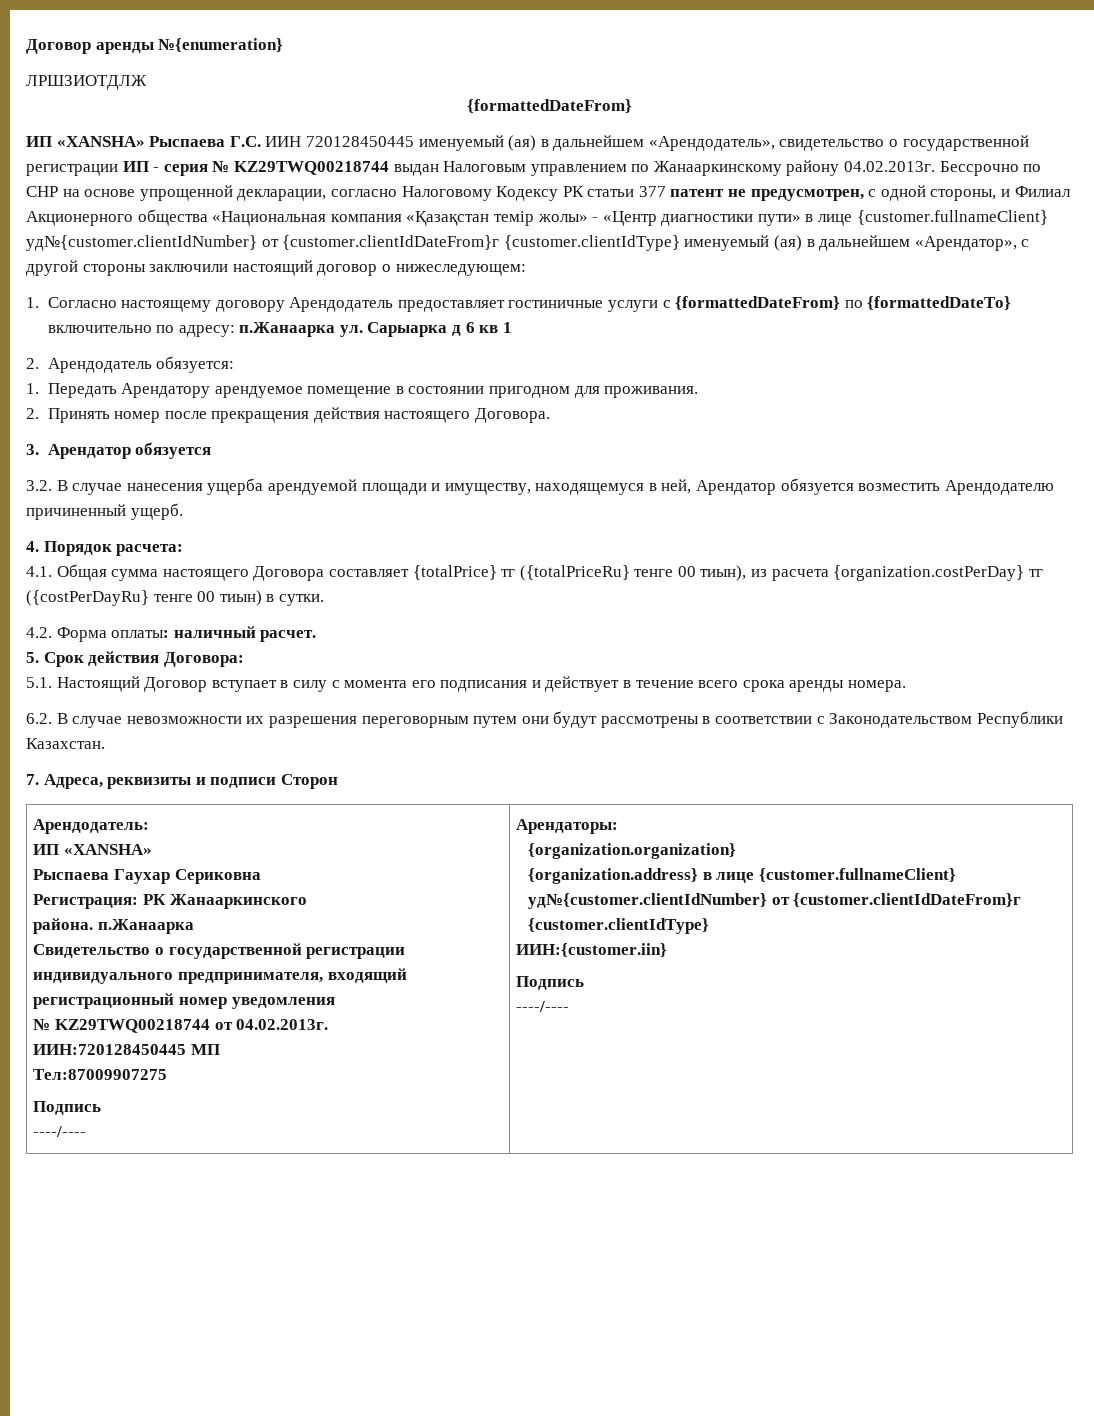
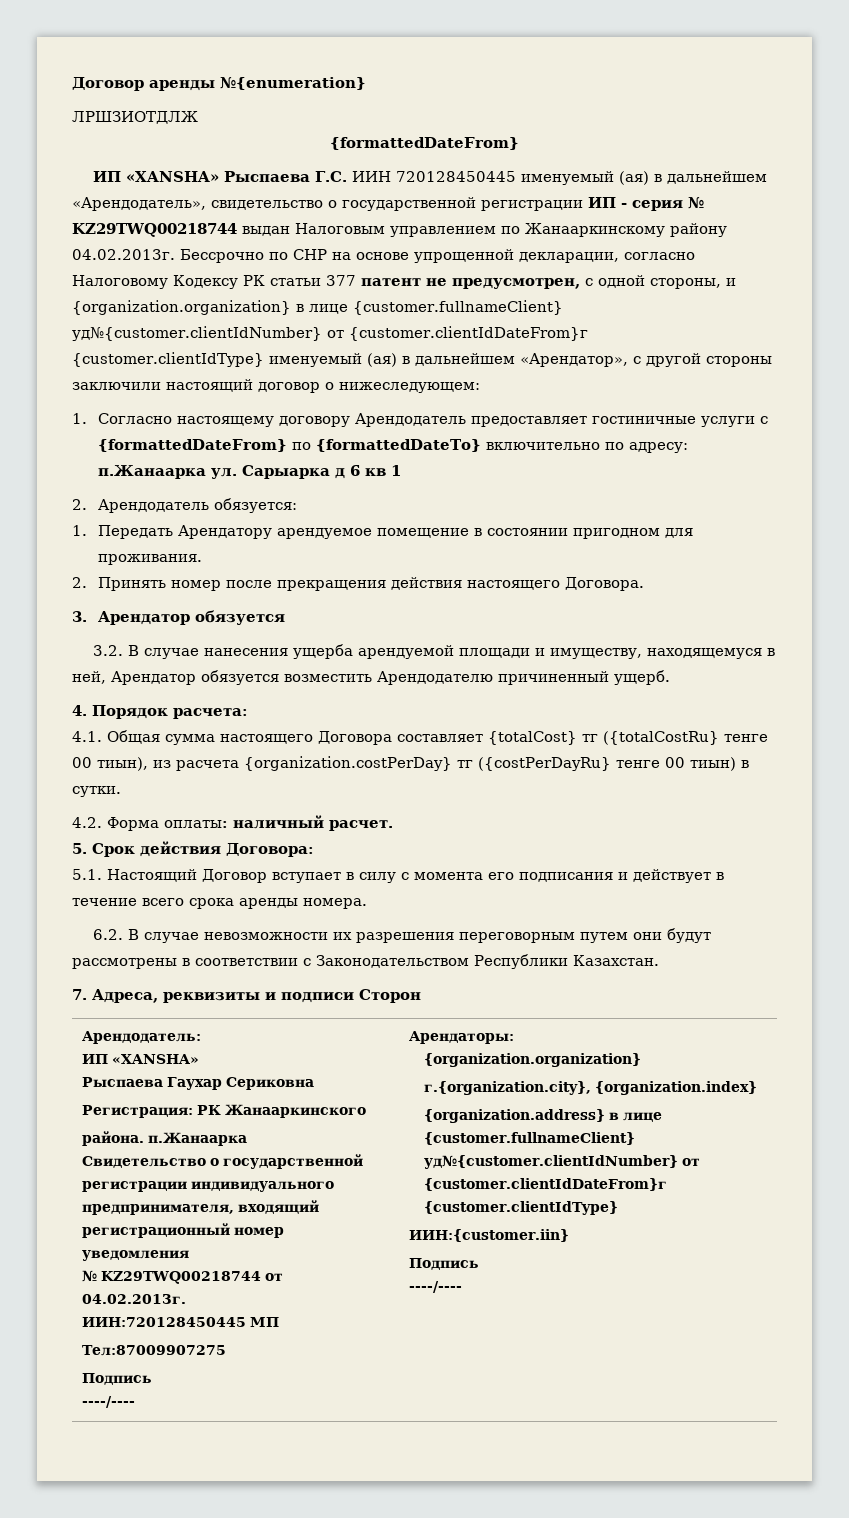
[1014,186,1071,197] [26,209,801,226] Филиал Акционерного общества «Национальная компания «Қазақстан темір жолы» - «Центр диагностики пути» -> [72,300,291,315] {organization.organization}
[412,565,630,581] {totalPrice} тг ({totalPriceRu} -> [488,731,719,745] {totalCost} тг ({totalCostRu}
(737, 851) none -> [424,1081,758,1095] // г.{organization.city}, {organization.index}

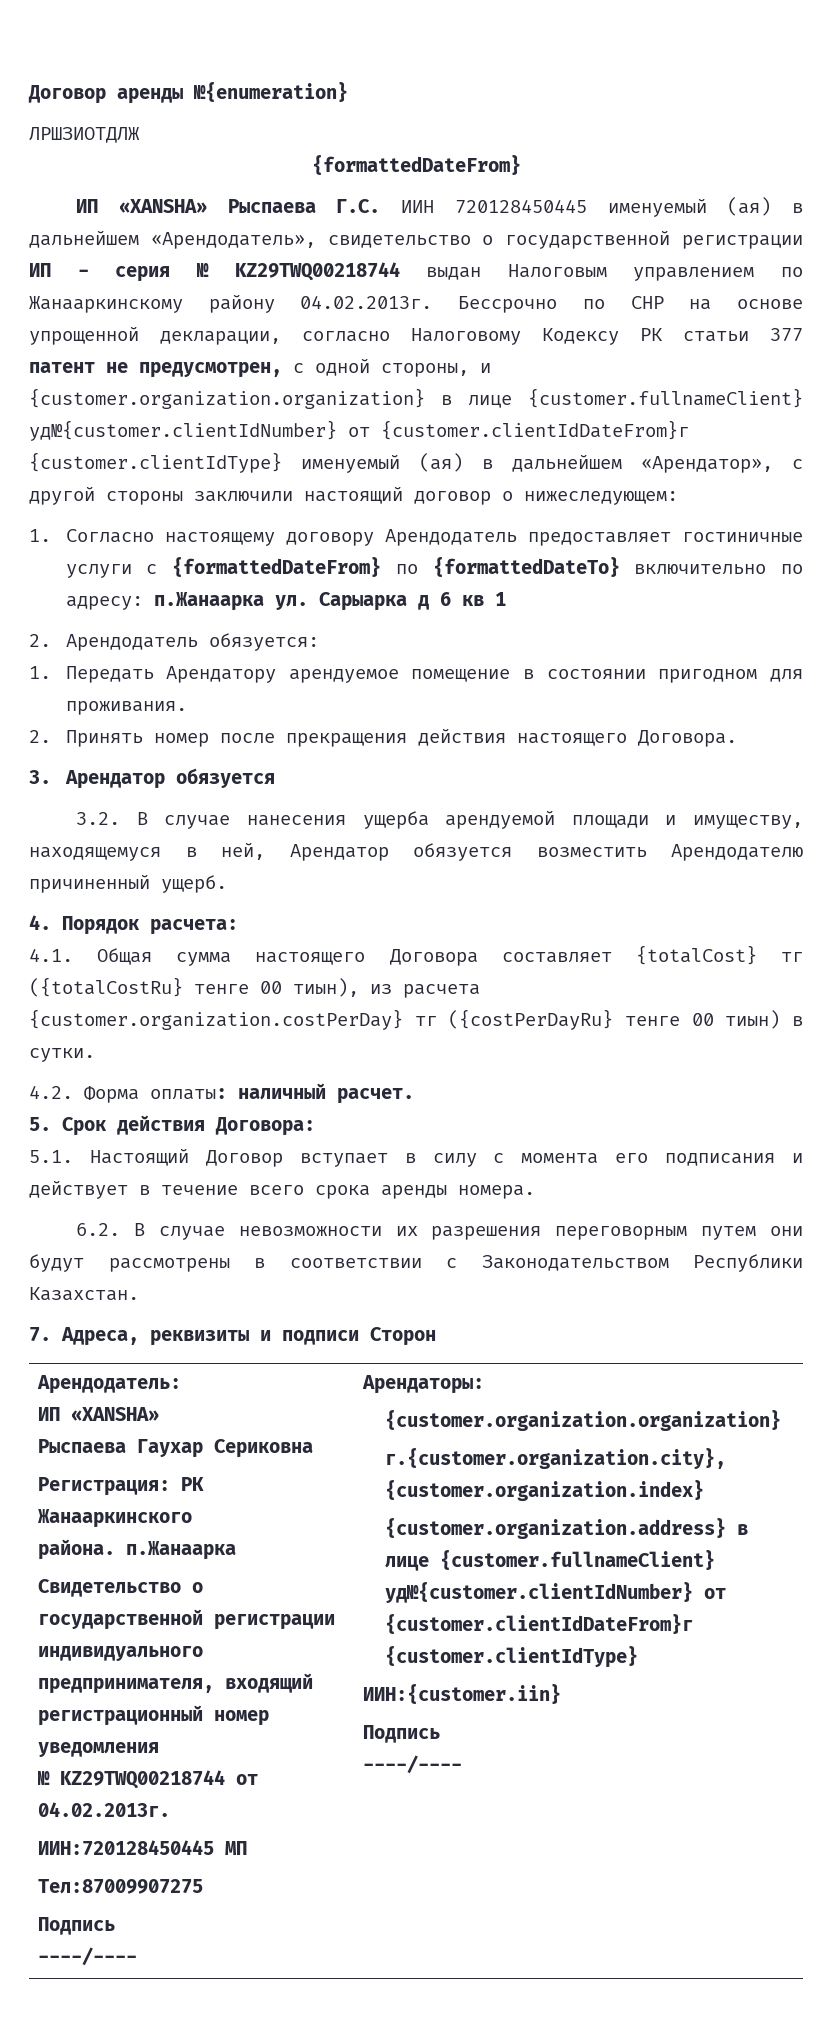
[72,300,291,315] {organization.organization} -> [29,388,425,409] {customer.organization.organization}
[244,756,452,771] {organization.costPerDay} -> [29,1009,403,1030] {customer.organization.costPerDay}
[424,1053,642,1067] [424,1081,758,1095] [424,1109,606,1123] {organization.organization} // г.{organization.city}, {organization.index} // {organization.address} -> [384,1410,781,1431] [384,1448,726,1469] [384,1480,704,1501] [384,1518,726,1539] {customer.organization.organization} // г.{customer.organization.city}, {customer.organization.index} // {customer.organization.address}

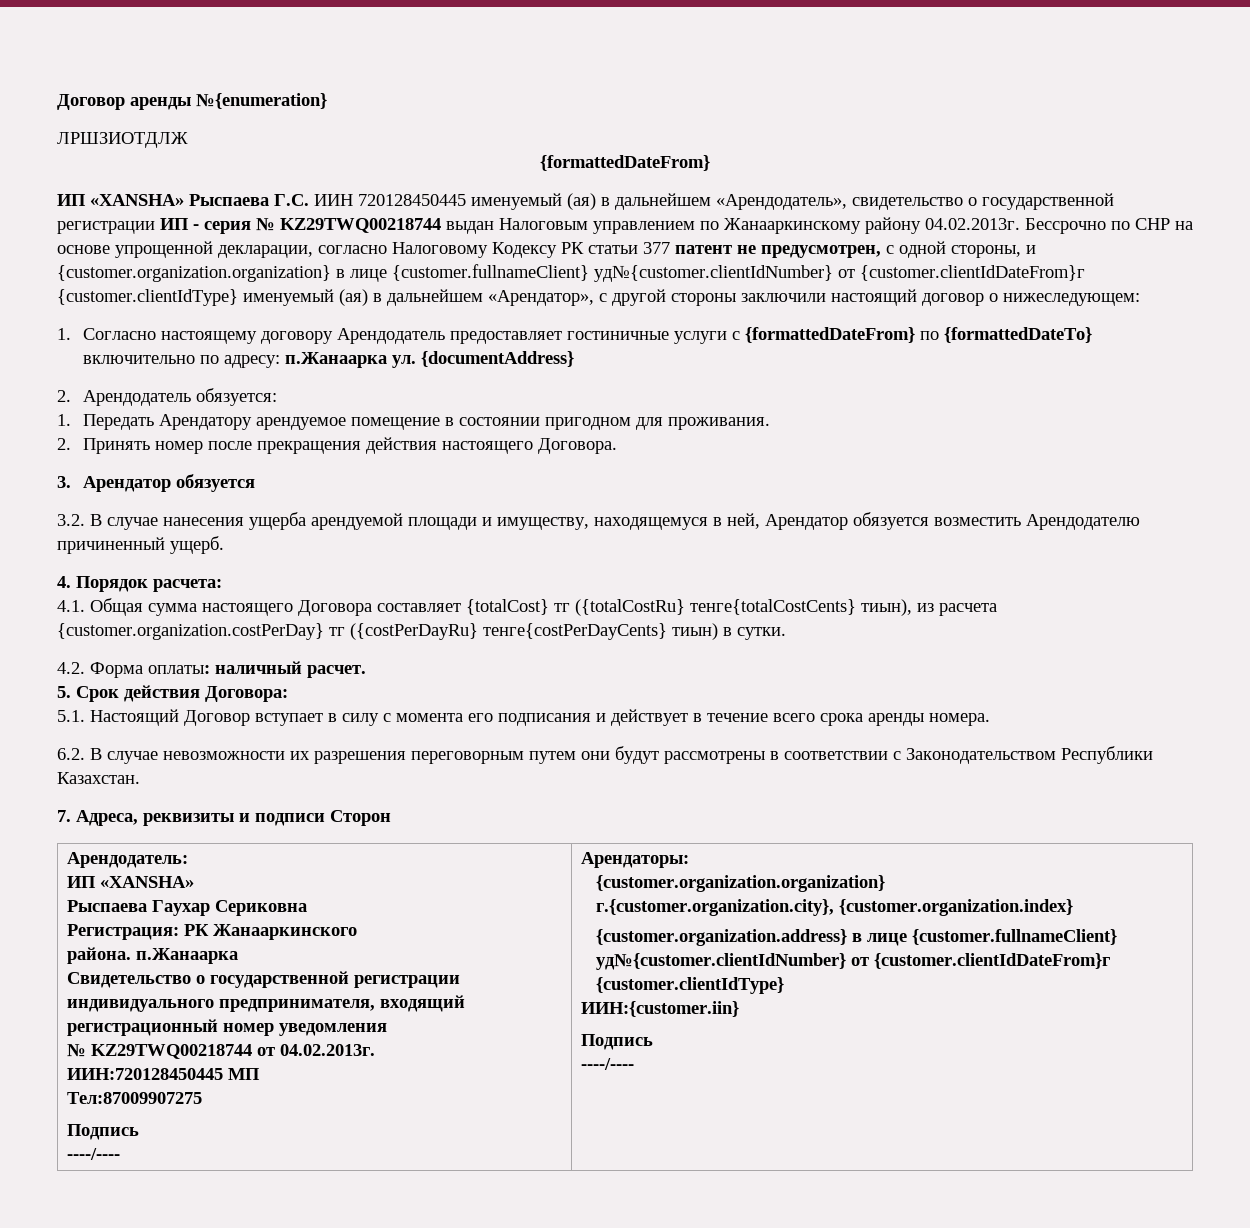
[318,592,506,611] Сарыарка д 6 кв 1 -> [421,351,575,367] {documentAddress}
[194,981,282,994] тенге 00 -> [690,599,856,615] тенге{totalCostCents}
[625,1013,714,1026] тенге 00 -> [483,623,667,640] тенге{costPerDayCents}

